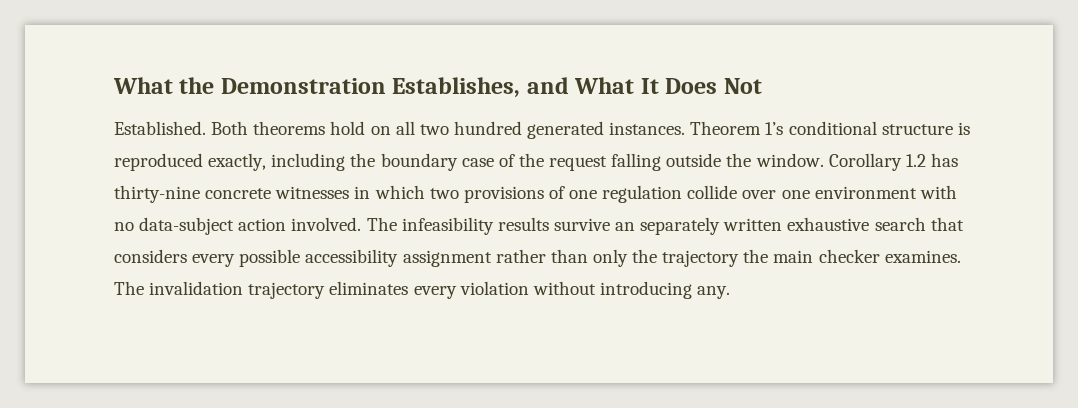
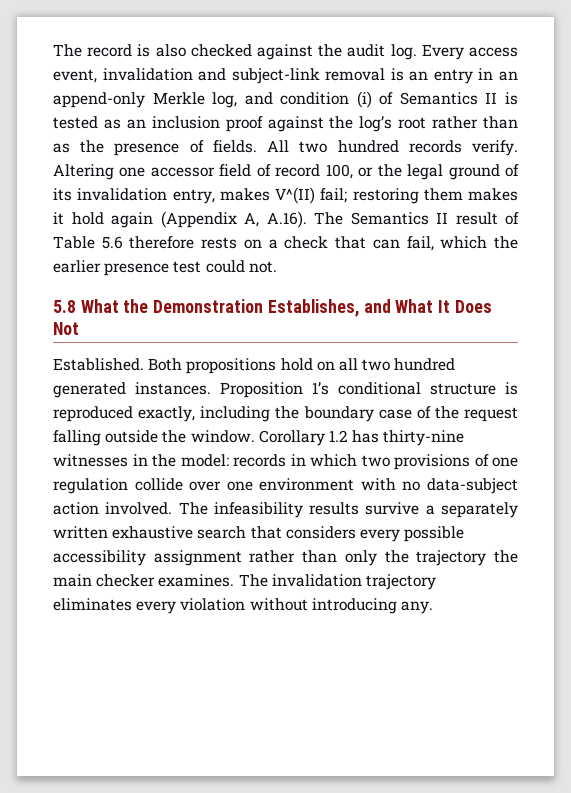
(113, 85) none -> [53,44,518,60] [53,68,518,84] [53,91,518,108] [53,116,518,132] [53,140,518,156] [53,164,519,180] [53,187,518,204] [53,211,519,228] [53,236,518,251] [53,260,277,276] [53,300,76,313] The record is also checked against the audit log. Every access event, invalidation and subject-link removal is an entry in an append-only Merkle log, and condition (i) of Semantics II is tested as an inclusion proof against the log’s root rather than as the presence of fields. All two hundred records verify. Altering one accessor field of record 100, or the legal ground of its invalidation entry, makes V^(II) fail; restoring them makes it hold again (Appendix A, A.16). The Semantics II result of Table 5.6 therefore rests on a check that can fail, which the earlier presence test could not. // 5.8
[253,121,326,135] theorems -> [186,358,277,374] propositions
[690,121,762,135] Theorem -> [220,382,303,398] Proposition
[205,188,272,199] concrete -> (465, 438) none
(371, 192) none -> [152,454,306,467] the model: records in
[615,222,636,231] an -> [425,505,435,515] a

